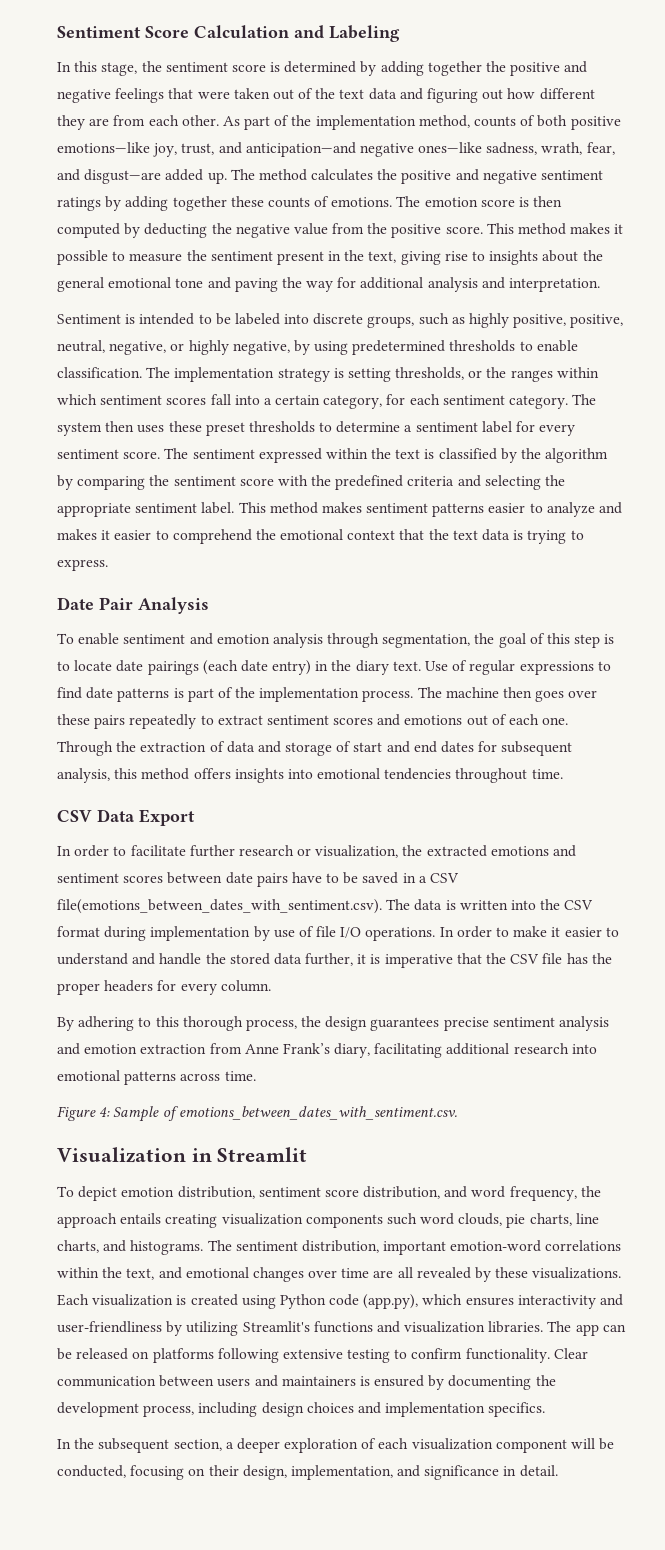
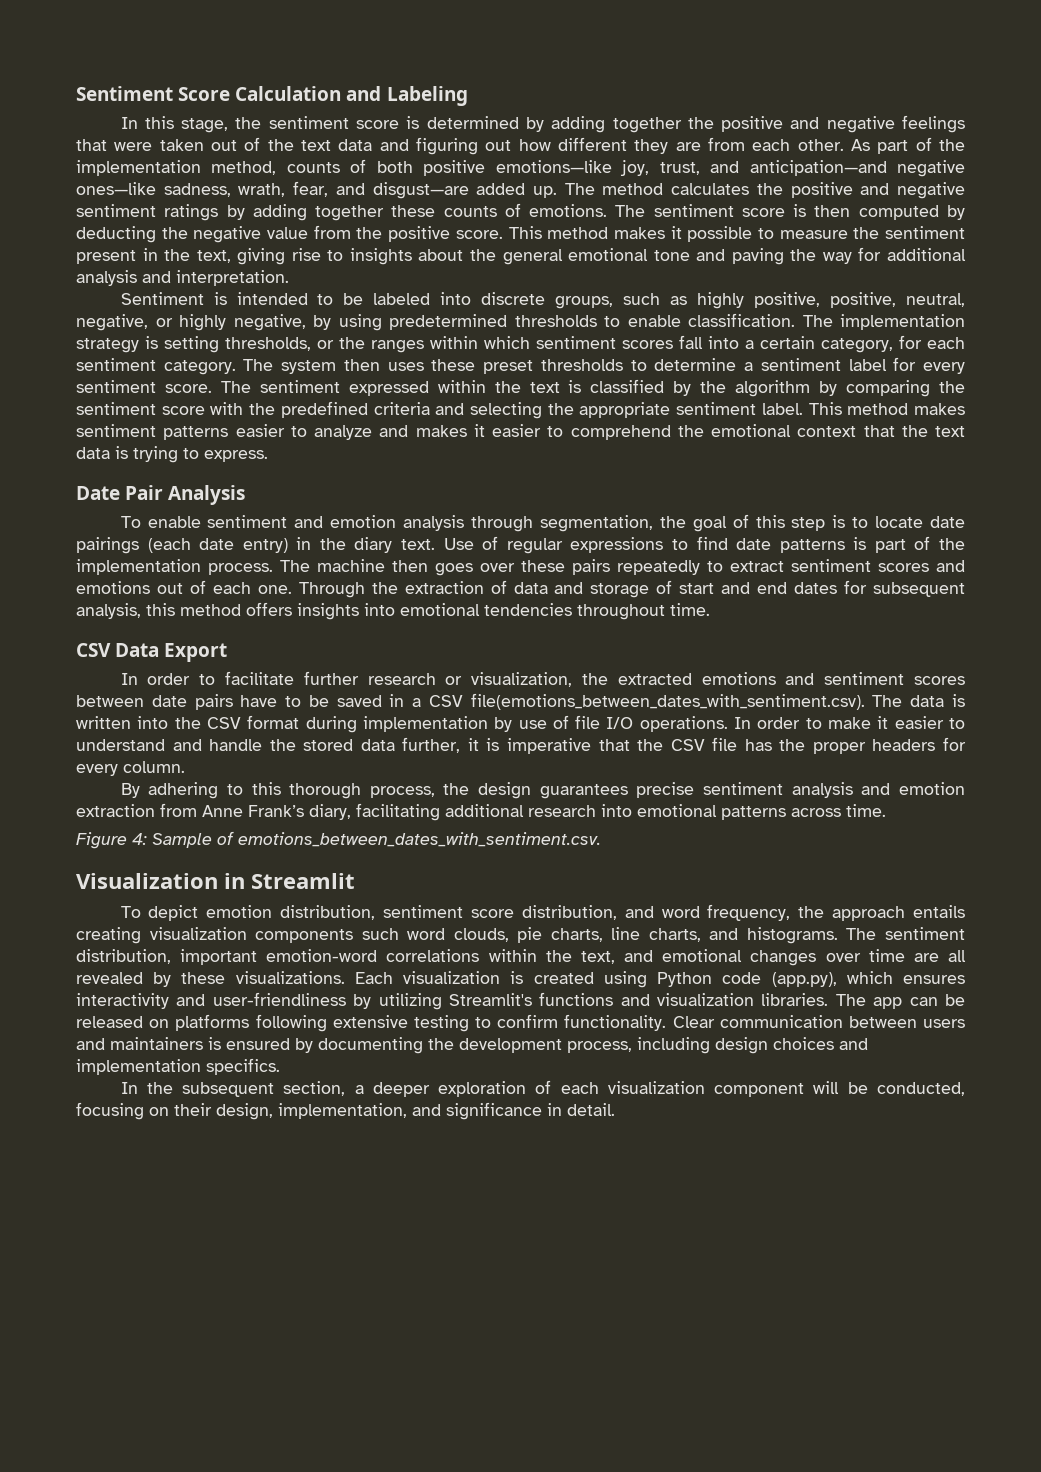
[424,197,478,207] emotion -> [653,204,734,217] sentiment

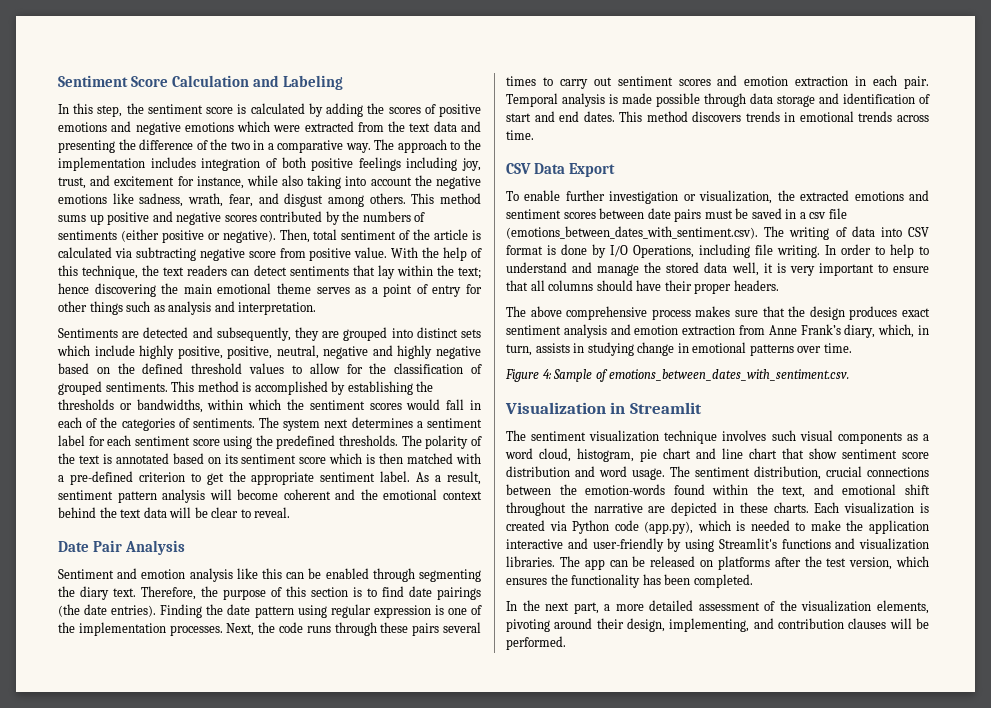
[181,118,229,133] stage, -> [97,105,123,117] step,
[426,115,965,133] [76,137,966,155] [76,160,340,176] determined by adding together the positive and negative feelings that were taken out of the text data and figuring out how different they are from each other. As part of the implementation method, counts -> [250,103,481,117] [58,121,481,135] [58,139,482,153] [58,157,261,171] calculated by adding the scores of positive emotions and negative emotions which were extracted from the text data and presenting the difference of the two in a comparative way. The approach to the implementation includes integration
[495,160,612,173] emotions—like -> [358,157,458,171] feelings including
[749,160,966,177] [76,181,965,199] [76,203,965,221] [76,225,965,243] [76,247,966,265] [76,270,289,286] [120,292,965,309] [76,313,965,331] [76,336,424,353] anticipation—and negative ones—like sadness, wrath, fear, and disgust—are added up. The method calculates the positive and negative sentiment ratings by adding together these counts of emotions. The sentiment score is then computed by deducting the negative value from the positive score. This method makes it possible to measure the sentiment present in the text, giving rise to insights about the general emotional tone and paving the way for additional analysis and interpretation. // Sentiment is intended to be labeled into discrete groups, such as highly positive, positive, neutral, negative, or highly negative, by using predetermined thresholds to enable classification. The implementation strategy is setting thresholds, or the ranges -> [114,175,482,189] [58,193,481,207] [58,211,426,225] [58,229,482,243] [58,247,483,261] [58,265,481,279] [58,283,482,297] [58,301,317,315] [58,327,481,341] [57,345,481,359] [58,363,482,374] [58,381,434,395] [58,399,203,413] excitement for instance, while also taking into account the negative emotions like sadness, wrath, fear, and disgust among others. This method sums up positive and negative scores contributed by the numbers of sentiments (either positive or negative). Then, total sentiment of the article is calculated via subtracting negative score from positive value. With the help of this technique, the text readers can detect sentiments that lay within the text; hence discovering the main emotional theme serves as a point of entry for other things such as analysis and interpretation. // Sentiments are detected and subsequently, they are grouped into distinct sets which include highly positive, positive, neutral, negative and highly negative based on the defined threshold values to allow for the classification of grouped sentiments. This method is accomplished by establishing the thresholds or bandwidths,
[536,335,965,353] [76,357,966,375] [76,379,965,397] [76,401,965,419] [76,424,671,440] sentiment scores fall into a certain category, for each sentiment category. The system then uses these preset thresholds to determine a sentiment label for every sentiment score. The sentiment expressed within the text is classified by the algorithm by comparing the sentiment score with the predefined criteria and selecting the appropriate sentiment label. This method makes sentiment patterns easier to analyze and makes it easier to comprehend -> [287,399,482,410] [58,417,482,431] [58,435,482,449] [58,453,481,464] [58,471,482,485] [58,489,356,503] the sentiment scores would fall in each of the categories of sentiments. The system next determines a sentiment label for each sentiment score using the predefined thresholds. The polarity of the text is annotated based on its sentiment score which is then matched with a pre-defined criterion to get the appropriate sentiment label. As a result, sentiment pattern analysis will become coherent and
[863,425,965,437] [76,446,268,463] [76,485,246,505] [120,514,966,532] [76,536,965,554] [76,559,965,576] [76,580,966,598] [76,602,710,620] [76,643,228,662] [120,671,436,685] that the text data is trying to express. // Date Pair Analysis // To enable sentiment and emotion analysis through segmentation, the goal of this step is to locate date pairings (each date entry) in the diary text. Use of regular expressions to find date patterns is part of the implementation process. The machine then goes over these pairs repeatedly to extract sentiment scores and emotions out of each one. Through the extraction of data and storage of start and end dates for subsequent analysis, this method offers insights into emotional tendencies throughout time. // CSV Data Export // In order to facilitate further research -> [58,507,291,518] [58,540,185,555] [58,568,481,582] [58,586,481,600] [58,604,482,618] [58,622,482,636] [506,75,930,89] [506,93,930,107] [506,111,929,122] [506,130,534,140] [506,163,615,177] [506,190,679,204] behind the text data will be clear to reveal. // Date Pair Analysis // Sentiment and emotion analysis like this can be enabled through segmenting the diary text. Therefore, the purpose of this section is to find date pairings (the date entries). Finding the date pattern using regular expression is one of the implementation processes. Next, the code runs through these pairs several times to carry out sentiment scores and emotion extraction in each pair. Temporal analysis is made possible through data storage and identification of start and end dates. This method discovers trends in emotional trends across time. // CSV Data Export // To enable further investigation
[240,695,302,707] have to -> [704,210,733,219] must
[428,693,965,710] [76,715,944,733] CSV file(emotions_between_dates_with_sentiment.csv). The data is written into the CSV format during implementation by use of file I/O operations. In order to make it easier -> [809,208,847,219] [506,226,930,240] [506,244,914,258] csv file (emotions_between_dates_with_sentiment.csv). The writing of data into CSV format is done by I/O Operations, including file writing. In order to help
[209,739,263,751] handle -> [597,264,640,276] manage
[402,737,461,753] further, -> [731,262,759,276] well,
[506,737,966,754] [76,761,185,776] [120,782,695,799] imperative that the CSV file has the proper headers for every column. // By adhering to this thorough process, the design guarantees precise -> [789,263,929,276] [506,280,779,294] [506,306,930,320] very important to ensure that all columns should have their proper headers. // The above comprehensive process makes sure that the design produces exact
[356,803,632,821] facilitating additional research into -> [878,324,929,338] [506,342,689,356] which, in turn, assists in studying change in
[791,808,841,817] across -> [797,346,822,353] over
[120,905,617,921] To depict emotion distribution, sentiment score distribution, -> [506,430,929,444] [505,448,929,462] [506,466,570,477] The sentiment visualization technique involves such visual components as a word cloud, histogram, pie chart and line chart that show sentiment score distribution
[707,904,966,921] [76,927,966,944] [76,949,480,965] frequency, the approach entails creating visualization components such word clouds, pie charts, line charts, and histograms. The sentiment distribution, important emotion-word correlations -> [632,466,929,480] [506,484,705,495] usage. The sentiment distribution, crucial connections between the emotion-words found
[750,949,967,966] [76,971,345,987] changes over time are all revealed by these visualizations. -> [904,484,930,495] [506,502,809,516] shift throughout the narrative are depicted in these charts.
[603,971,647,988] using -> [549,521,567,531] via
[903,975,966,984] [76,992,442,1010] ensures interactivity and user-friendliness by utilizing -> [736,520,929,534] [506,538,714,552] is needed to make the application interactive and user-friendly by using
[255,1014,965,1032] [76,1037,868,1054] [76,1058,280,1075] [120,1080,965,1097] [76,1102,615,1120] following extensive testing to confirm functionality. Clear communication between users and maintainers is ensured by documenting the development process, including design choices and implementation specifics. // In the subsequent section, a deeper exploration of each visualization component will be conducted, focusing on their design, implementation, and significance in detail. -> [774,556,929,570] [506,574,753,588] [506,600,929,614] [506,618,929,632] [506,636,566,650] after the test version, which ensures the functionality has been completed. // In the next part, a more detailed assessment of the visualization elements, pivoting around their design, implementing, and contribution clauses will be performed.

